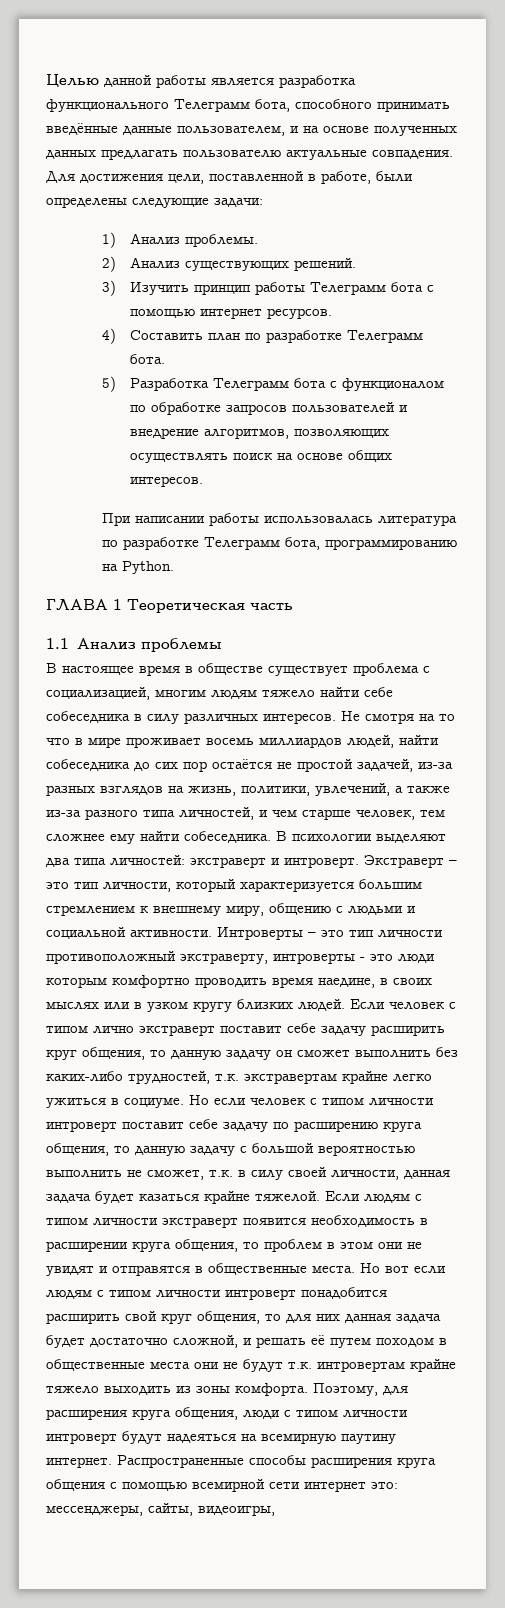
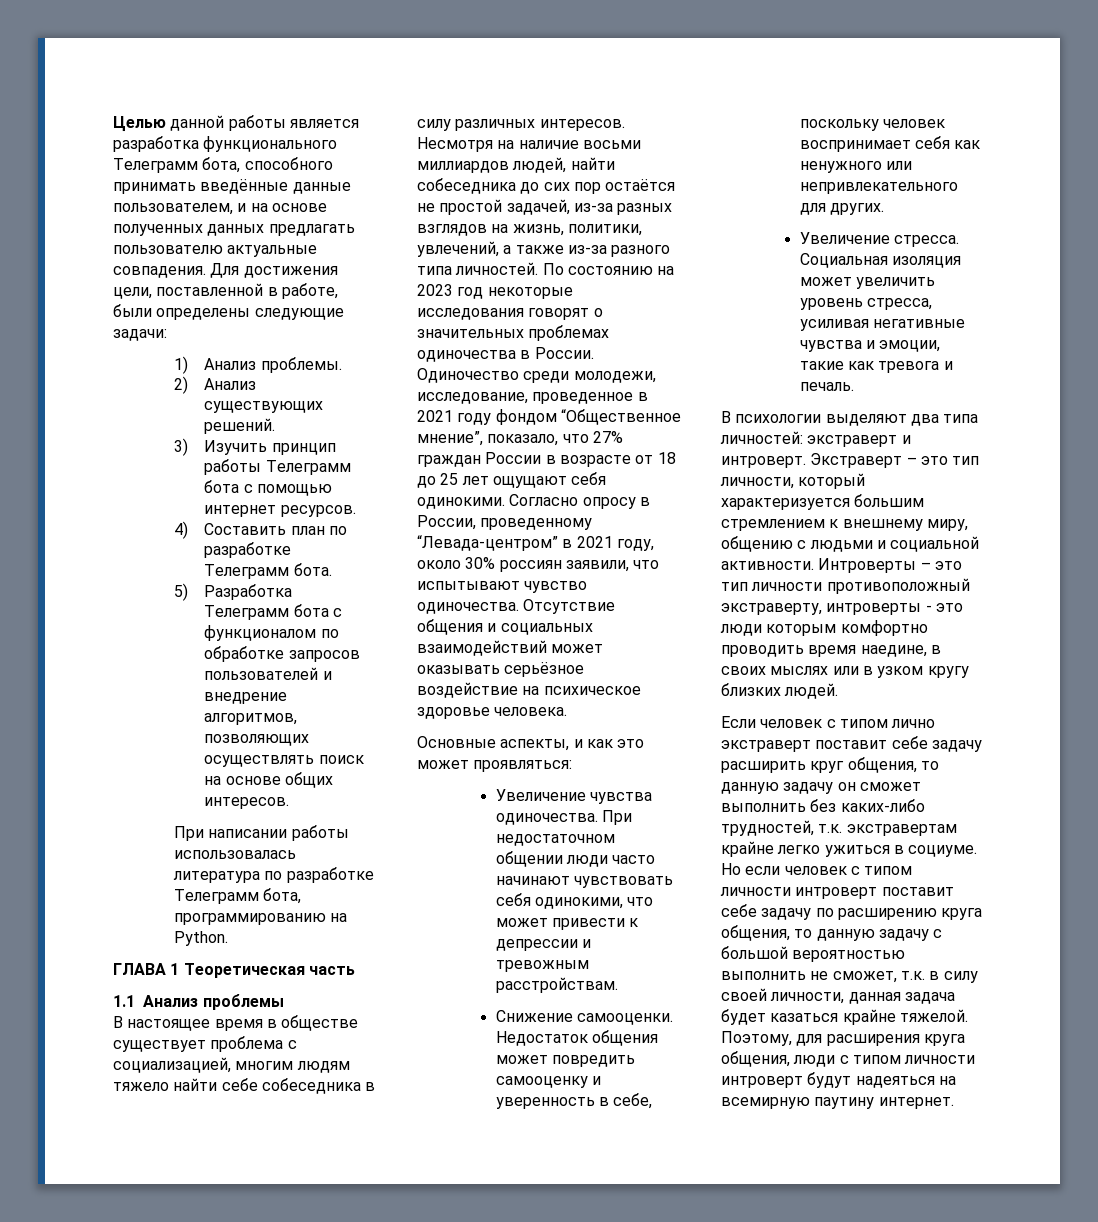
[341,711,455,724] [46,737,254,748] Не смотря на то что в мире проживает восемь -> [417,137,641,152] Несмотря на наличие восьми
[179,807,445,820] [46,831,271,844] личностей, и чем старше человек, тем сложнее ему найти собеседника. -> [455,262,675,275] [417,284,573,299] [417,308,603,320] [417,325,610,341] [417,347,594,362] [417,368,656,383] [417,392,648,404] [417,409,681,425] [417,431,623,446] [417,452,676,467] [417,472,607,488] [417,494,650,509] [417,515,593,530] [417,535,654,551] [417,557,660,572] [417,581,588,593] [417,599,616,614] [417,619,593,635] [417,640,604,656] [417,662,585,677] [417,682,641,698] [417,707,568,719] [417,736,645,751] [417,760,573,772] [495,789,652,804] [495,810,632,825] [495,834,615,846] [495,851,656,867] [495,876,673,888] [495,893,654,909] [495,918,639,930] [495,939,591,951] [495,960,589,972] [495,977,618,993] [495,1010,673,1025] [495,1030,658,1046] [495,1055,635,1067] [495,1076,601,1088] [495,1093,653,1109] [799,119,945,131] [799,136,981,152] [799,161,912,173] [799,182,958,194] [799,203,884,215] [799,232,959,247] [799,253,961,268] [799,277,935,289] [799,298,932,310] [799,319,965,331] [799,340,941,352] [799,361,953,373] [799,382,854,391] личностей. По состоянию на 2023 год некоторые исследования говорят о значительных проблемах одиночества в России. Одиночество среди молодежи, исследование, проведенное в 2021 году фондом “Общественное мнение”, показало, что 27% граждан России в возрасте от 18 до 25 лет ощущают себя одинокими. Согласно опросу в России, проведенному “Левада-центром” в 2021 году, около 30% россиян заявили, что испытывают чувство одиночества. Отсутствие общения и социальных взаимодействий может оказывать серьёзное воздействие на психическое здоровье человека. // Основные аспекты, и как это может проявляться: // Увеличение чувства одиночества. При недостаточном общении люди часто начинают чувствовать себя одинокими, что может привести к депрессии и тревожным расстройствам. // Снижение самооценки. Недостаток общения может повредить самооценку и уверенность в себе, поскольку человек воспринимает себя как ненужного или непривлекательного для других. // Увеличение стресса. Социальная изоляция может увеличить уровень стресса, усиливая негативные чувства и эмоции, такие как тревога и печаль. //
(345, 1005) none -> (839, 691) //
[325,1191,422,1203] [46,1215,428,1228] [46,1239,422,1252] [46,1263,446,1276] [46,1287,387,1300] [46,1311,441,1324] [46,1335,447,1348] [46,1359,456,1372] [46,1383,308,1396] Если людям с типом личности экстраверт появится необходимость в расширении круга общения, то проблем в этом они не увидят и отправятся в общественные места. Но вот если людям с типом личности интроверт понадобится расширить свой круг общения, то для них данная задача будет достаточно сложной, и решать её путем походом в общественные места они не будут т.к. интровертам крайне тяжело выходить из зоны комфорта. -> (968, 1015) none
[117,1455,436,1468] [46,1479,398,1492] [46,1503,275,1516] Распространенные способы расширения круга общения с помощью всемирной сети интернет это: мессенджеры, сайты, видеоигры, -> (954, 1103) none

